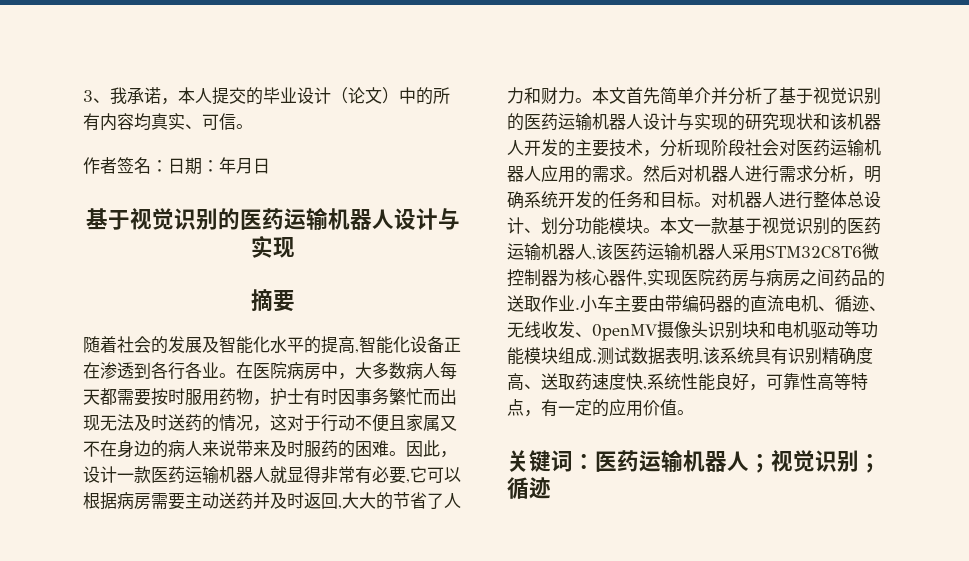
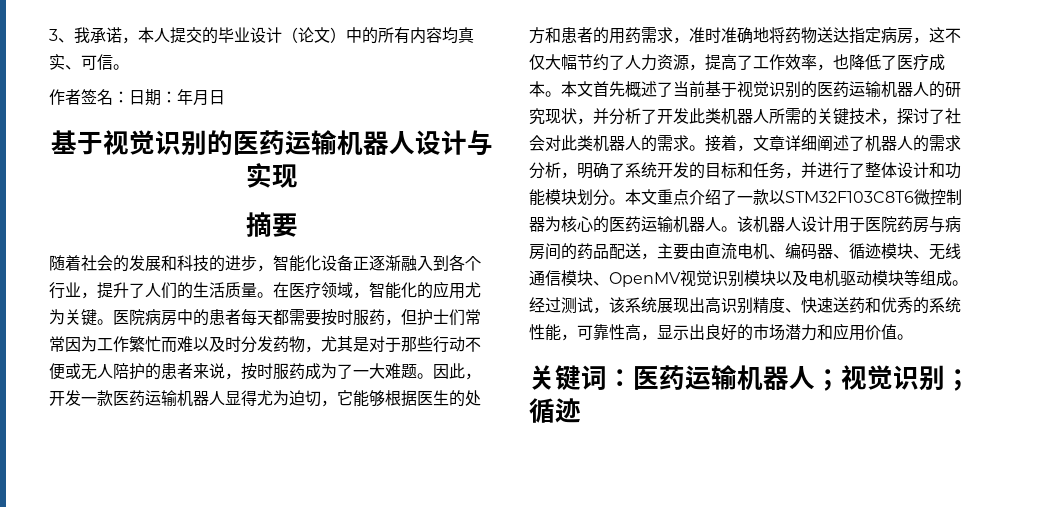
[202,336,461,354] [83,362,457,380] [83,388,457,406] [83,414,457,432] [83,440,389,458] 及智能化水平的提高,智能化设备正在渗透到各行各业。在医院病房中，大多数病人每天都需要按时服用药物，护士有时因事务繁忙而出现无法及时送药的情况，这对于行动不便且家属又不在身边的病人来说带来及时服药的困难 -> [161,255,481,272] [49,281,481,299] [49,309,481,326] [49,336,481,353] [49,363,417,380] 和科技的进步，智能化设备正逐渐融入到各个行业，提升了人们的生活质量。在医疗领域，智能化的应用尤为关键。医院病房中的患者每天都需要按时服药，但护士们常常因为工作繁忙而难以及时分发药物，尤其是对于那些行动不便或无人陪护的患者来说，按时服药成为了一大难题
[83,466,117,483] 设计 -> [49,390,81,406] 开发
[270,466,461,484] [83,492,461,510] [507,87,881,105] [507,113,881,131] [507,139,881,157] [507,165,779,183] 就显得非常有必要,它可以根据病房需要主动送药并及时返回,大大的节省了人力和财力。本文首先简单介并分析了基于视觉识别的医药运输机器人设计与实现的研究现状和该机器人开发的主要技术，分析现阶段社会对医药运输机器人应用的需求。然后对机器人进行 -> [225,390,481,407] [529,27,961,44] [529,54,945,71] [529,81,961,98] [529,108,961,125] [529,135,929,152] 显得尤为迫切，它能够根据医生的处方和患者的用药需求，准时准确地将药物送达指定病房，这不仅大幅节约了人力资源，提高了工作效率，也降低了医疗成本。本文首先概述了当前基于视觉识别的医药运输机器人的研究现状，并分析了开发此类机器人所需的关键技术，探讨了社会对此类机器人的需求。接着，文章详细阐述了机器人的
(524, 200) none -> [609,163,625,178] 了
[609,191,881,209] [507,217,881,235] [507,243,879,261] [507,269,885,287] [507,295,886,313] [507,321,878,341] [507,347,873,365] [507,373,647,391] 任务和目标。对机器人进行整体总设计、划分功能模块。本文一款基于视觉识别的医药运输机器人,该医药运输机器人采用STM32C8T6微控制器为核心器件,实现医院药房与病房之间药品的送取作业.小车主要由带编码器的直流电机、循迹、无线收发、0penMV摄像头识别块和电机驱动等功能模块组成.测试数据表明,该系统具有识别精确度高、送取药速度快, -> [705,162,961,179] [529,189,962,206] [529,216,961,233] [529,243,961,260] [529,270,968,287] [529,297,929,314] 目标和任务，并进行了整体设计和功能模块划分。本文重点介绍了一款以STM32F103C8T6微控制器为核心的医药运输机器人。该机器人设计用于医院药房与病房间的药品配送，主要由直流电机、编码器、循迹模块、无线通信模块、OpenMV视觉识别模块以及电机驱动模块等组成。经过测试，该系统展现出高识别精度、快速送药和优秀的
[715,373,749,391] 良好 -> (561, 332) none
[834,373,868,390] [507,399,609,417] 等特点，有一定的 -> [641,324,833,341] ，显示出良好的市场潜力和

